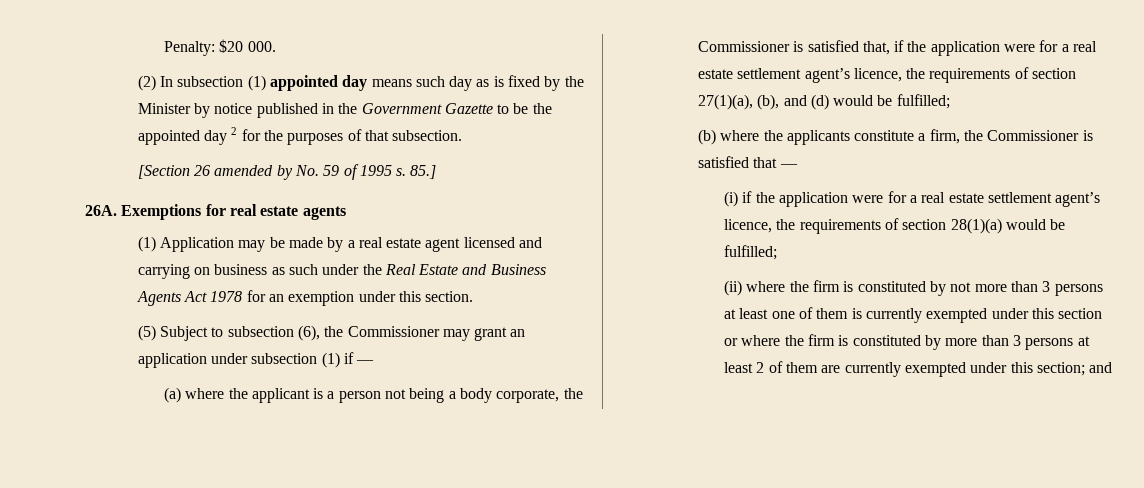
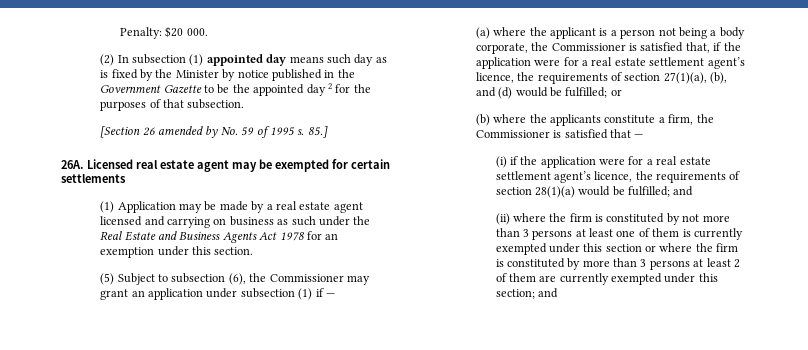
[121,204,346,220] Exemptions for real estate agents -> [87,159,390,172] [61,174,126,183] Licensed real estate agent may be exempted for certain settlements
(950, 101) none -> [610,89,622,96] or
(778, 252) none -> [673,186,694,196] and

